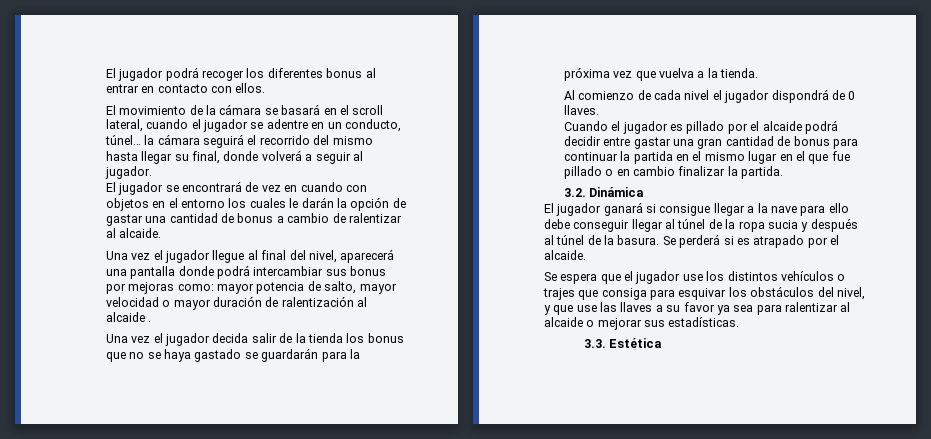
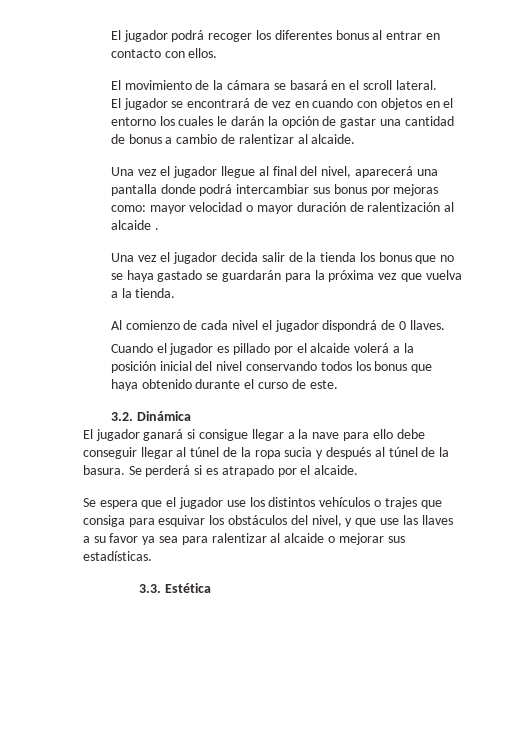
[105,119,401,132] [104,134,373,148] [105,150,363,164] [104,166,152,179] lateral, cuando el jugador se adentre en un conducto, túnel… la cámara seguirá el recorrido del mismo hasta llegar su final, donde volverá a seguir al jugador. -> [395,80,437,90] lateral.
[256,281,397,294] potencia de salto, mayor -> (186, 209) none
[804,120,838,134] [563,136,858,149] [563,151,850,164] [563,166,784,179] podrá decidir entre gastar una gran cantidad de bonus para continuar la partida en el mismo lugar en el que fue pillado o en cambio finalizar la partida. -> [354,343,414,353] [110,361,433,373] [110,379,338,391] volerá a la posición inicial del nivel conservando todos los bonus que haya obtenido durante el curso de este.

